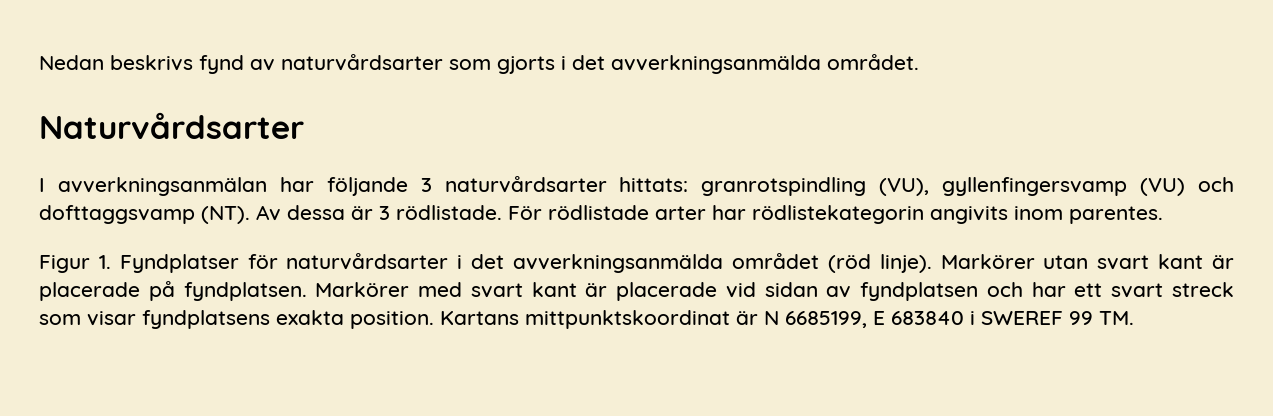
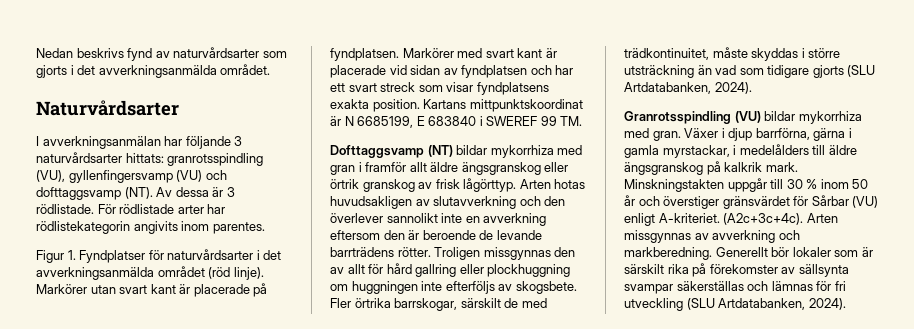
[701,177,867,196] granrotspindling -> [167,153,264,166] granrotsspindling
(1134, 318) none -> [330,145,583,158] [330,162,569,175] [330,178,586,192] [330,196,566,209] [330,213,547,226] [330,230,542,240] [330,247,576,260] [330,263,571,277] [330,281,577,294] [330,298,547,311] [624,47,841,61] [624,65,876,78] [624,82,752,94] [624,111,862,124] [624,128,852,141] [624,144,857,158] [624,161,798,175] [624,178,869,192] [624,195,879,209] [624,213,838,226] [624,230,800,243] [624,247,873,260] [624,263,849,277] [624,281,846,294] [624,298,846,311] // Dofttaggsvamp (NT) bildar mykorrhiza med gran i framför allt äldre ängsgranskog eller örtrik granskog av frisk lågörttyp. Arten hotas huvudsakligen av slutavverkning och den överlever sannolikt inte en avverkning eftersom den är beroende de levande barrträdens rötter. Troligen missgynnas den av allt för hård gallring eller plockhuggning om huggningen inte efterföljs av skogsbete. Fler örtrika barrskogar, särskilt de med trädkontinuitet, måste skyddas i större utsträckning än vad som tidigare gjorts (SLU Artdatabanken, 2024). // Granrotsspindling (VU) bildar mykorrhiza med gran. Växer i djup barrförna, gärna i gamla myrstackar, i medelålders till äldre ängsgranskog på kalkrik mark. Minskningstakten uppgår till 30 % inom 50 år och överstiger gränsvärdet för Sårbar (VU) enligt A-kriteriet. (A2c+3c+4c). Arten missgynnas av avverkning och markberedning. Generellt bör lokaler som är särskilt rika på förekomster av sällsynta svampar säkerställas och lämnas för fri utveckling (SLU Artdatabanken, 2024).

